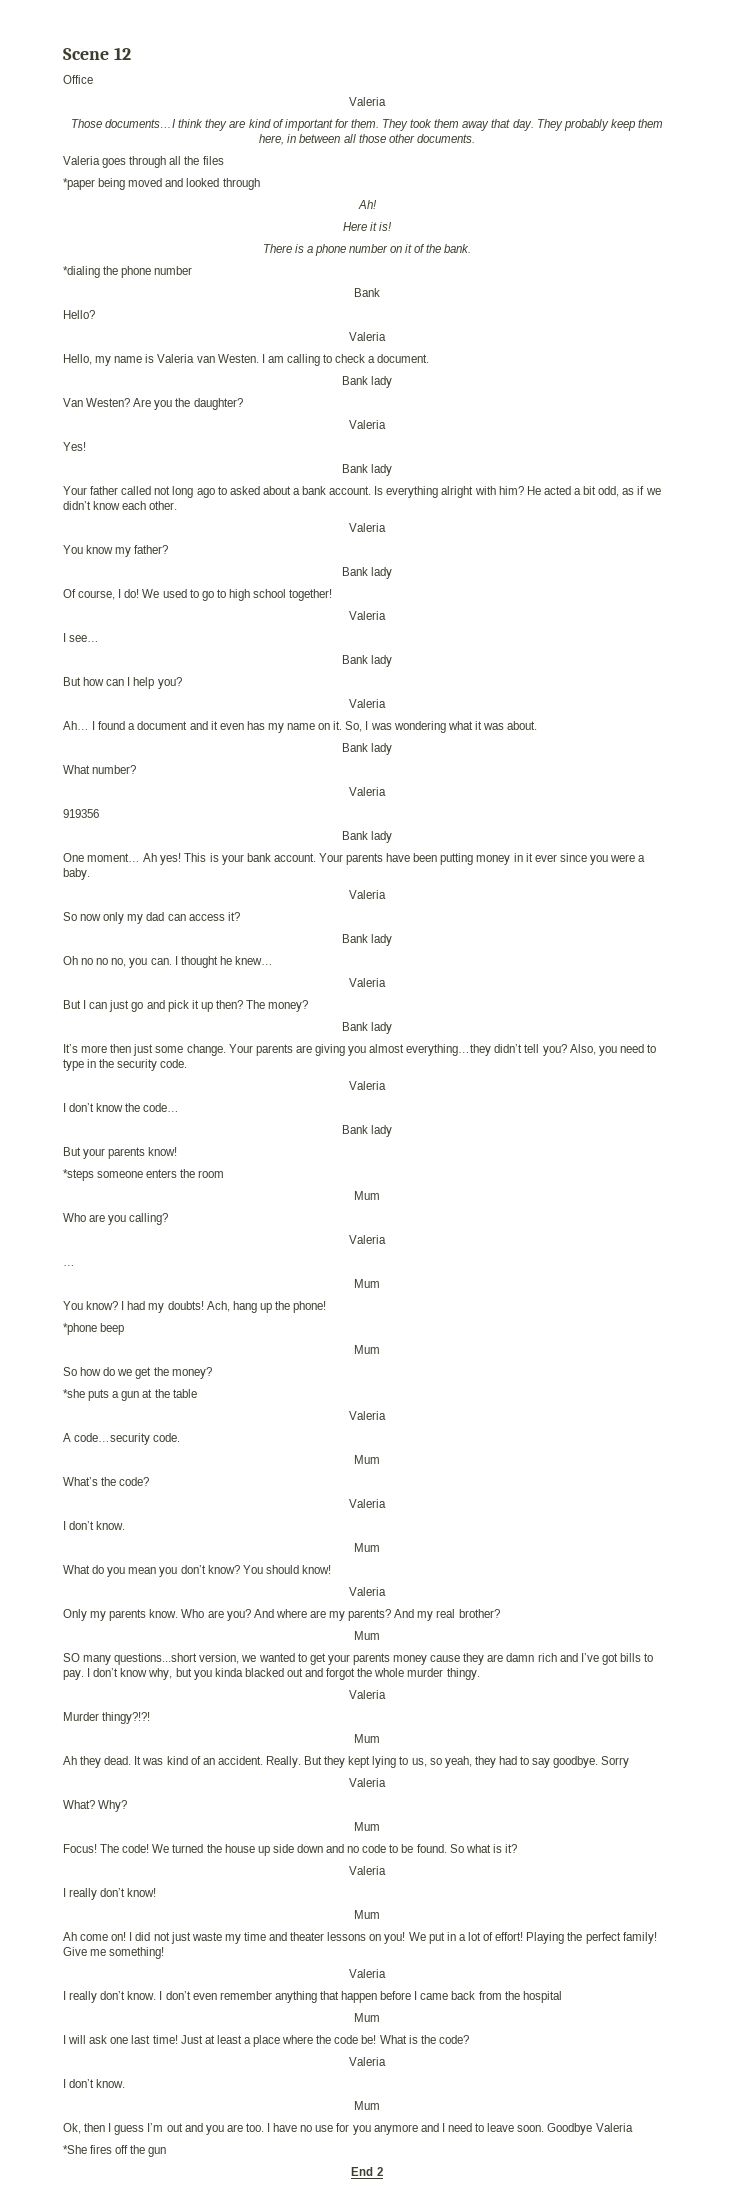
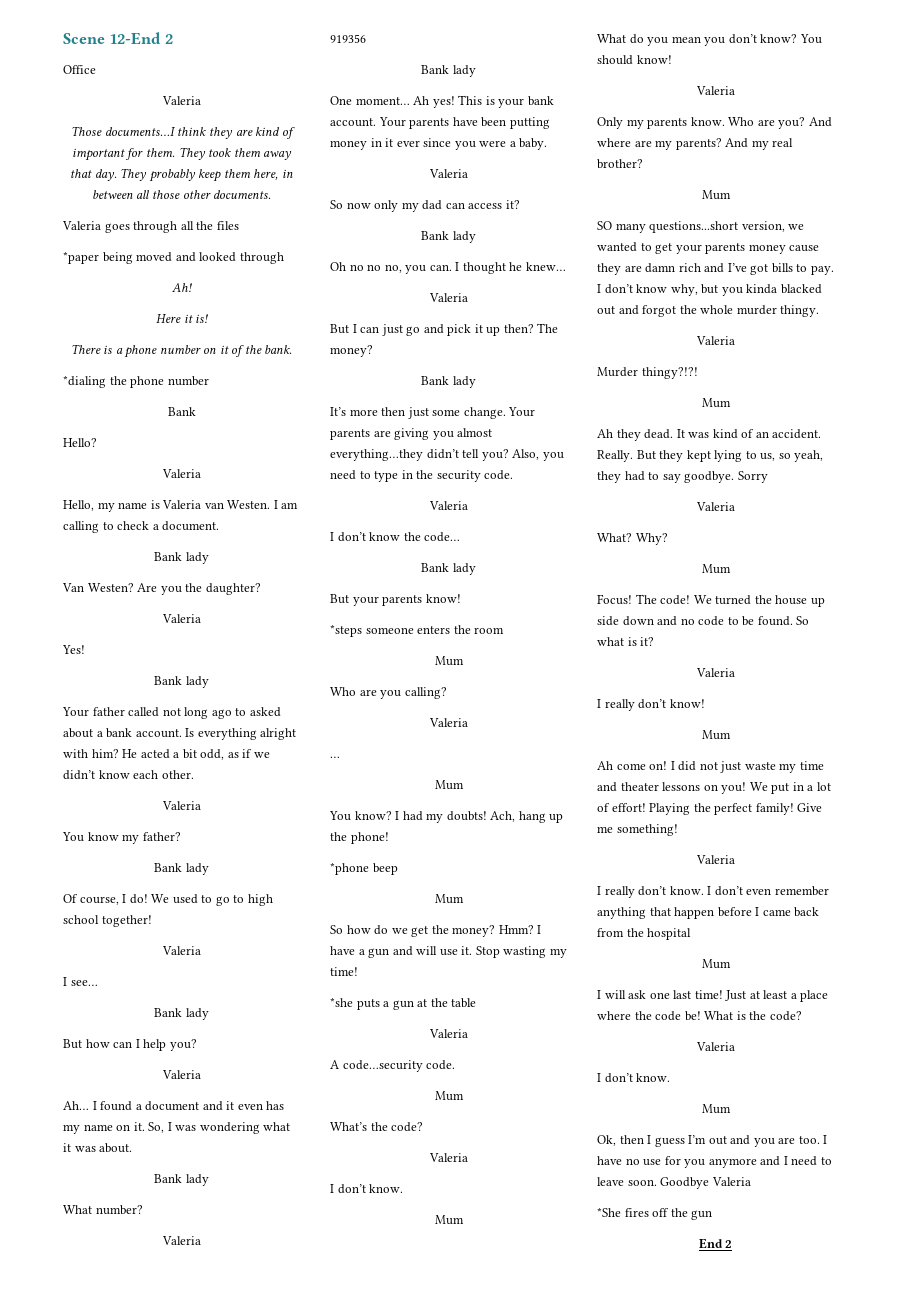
[113,47,131,60] 12 -> [109,32,173,45] 12-End 2
(212, 1373) none -> [498,925,542,934] [330,946,567,958] [330,967,358,976] Hmm? I have a gun and will use it. Stop wasting my time!

